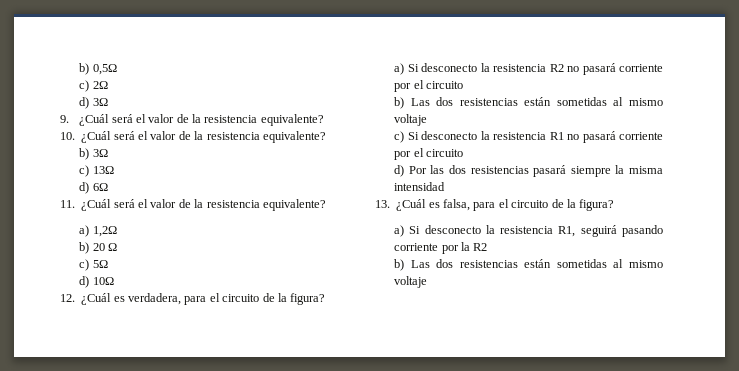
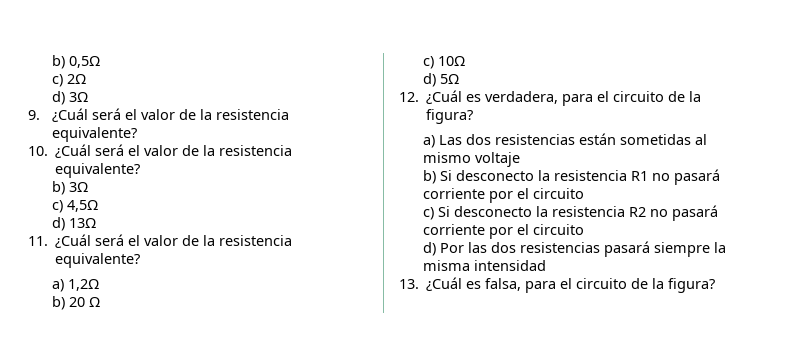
[92,166,114,174] [79,182,108,194] 13Ω // d) 6Ω -> [67,200,99,212] [52,217,97,231] 4,5Ω // d) 13Ω
[92,260,108,268] [79,276,114,288] 5Ω // d) 10Ω -> [438,56,466,66] [423,73,460,87] 10Ω // d) 5Ω
[407,63,663,75] [394,80,463,92] [394,97,663,109] [394,114,428,126] Si desconecto la resistencia R2 no pasará corriente por el circuito // b) Las dos resistencias están sometidas al mismo voltaje -> [439,133,708,145] [423,152,521,167] [423,169,721,185] [423,188,585,203] Las dos resistencias están sometidas al mismo voltaje // b) Si desconecto la resistencia R1 no pasará corriente por el circuito
[549,132,564,140] R1 -> [629,207,647,217] R2
[394,225,663,237] [394,242,488,254] [394,259,663,271] [394,276,428,288] // a) Si desconecto la resistencia R1, seguirá pasando corriente por la R2 // b) Las dos resistencias están sometidas al mismo voltaje -> (716, 285) none

